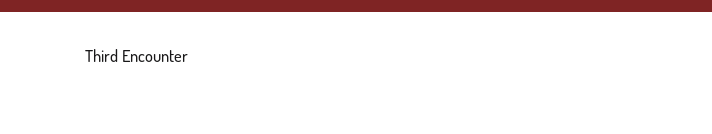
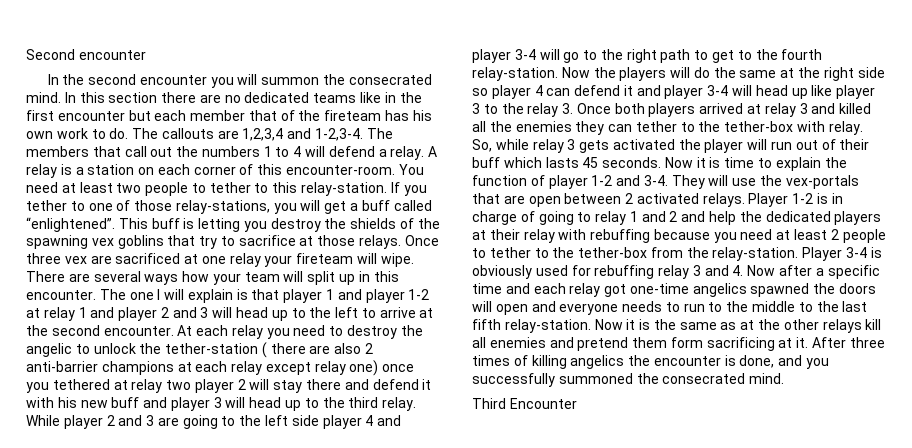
(85, 55) none -> [26,49,146,60] [47,74,432,88] [26,92,422,103] [26,110,432,121] [26,128,393,141] [26,146,438,160] [26,164,424,178] [26,182,427,196] [26,200,432,214] [26,217,440,232] [26,235,439,249] [26,253,414,267] [26,271,399,285] [26,289,430,303] [26,307,434,321] [26,325,423,339] [26,342,374,358] [26,360,415,376] [26,379,432,393] [26,397,417,411] [26,415,402,429] [472,49,823,63] [472,67,885,81] [472,85,876,99] [472,103,872,117] [472,121,863,135] [472,139,870,153] [472,157,847,171] [472,175,859,189] [472,193,843,207] [472,211,882,225] [472,229,886,243] [472,247,882,261] [472,265,880,279] [472,283,877,297] [472,301,868,315] [472,319,882,333] [472,337,885,351] [472,355,830,369] [472,373,785,387] Second encounter // In the second encounter you will summon the consecrated mind. In this section there are no dedicated teams like in the first encounter but each member that of the fireteam has his own work to do. The callouts are 1,2,3,4 and 1-2,3-4. The members that call out the numbers 1 to 4 will defend a relay. A relay is a station on each corner of this encounter-room. You need at least two people to tether to this relay-station. If you tether to one of those relay-stations, you will get a buff called “enlightened”. This buff is letting you destroy the shields of the spawning vex goblins that try to sacrifice at those relays. Once three vex are sacrificed at one relay your fireteam will wipe. There are several ways how your team will split up in this encounter. The one I will explain is that player 1 and player 1-2 at relay 1 and player 2 and 3 will head up to the left to arrive at the second encounter. At each relay you need to destroy the angelic to unlock the tether-station ( there are also 2 anti-barrier champions at each relay except relay one) once you tethered at relay two player 2 will stay there and defend it with his new buff and player 3 will head up to the third relay. While player 2 and 3 are going to the left side player 4 and player 3-4 will go to the right path to get to the fourth relay-station. Now the players will do the same at the right side so player 4 can defend it and player 3-4 will head up like player 3 to the relay 3. Once both players arrived at relay 3 and killed all the enemies they can tether to the tether-box with relay. So, while relay 3 gets activated the player will run out of their buff which lasts 45 seconds. Now it is time to explain the function of player 1-2 and 3-4. They will use the vex-portals that are open between 2 activated relays. Player 1-2 is in charge of going to relay 1 and 2 and help the dedicated players at their relay with rebuffing because you need at least 2 people to tether to the tether-box from the relay-station. Player 3-4 is obviously used for rebuffing relay 3 and 4. Now after a specific time and each relay got one-time angelics spawned the doors will open and everyone needs to run to the middle to the last fifth relay-station. Now it is the same as at the other relays kill all enemies and pretend them form sacrificing at it. After three times of killing angelics the encounter is done, and you successfully summoned the consecrated mind. //

